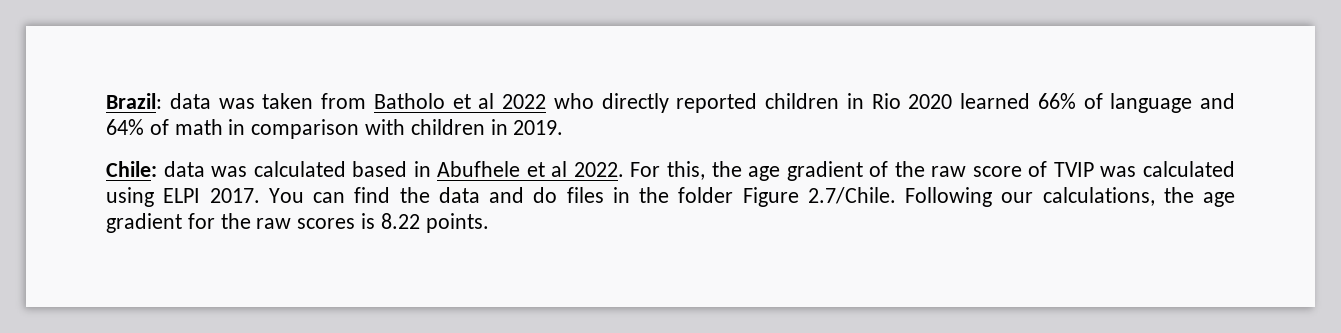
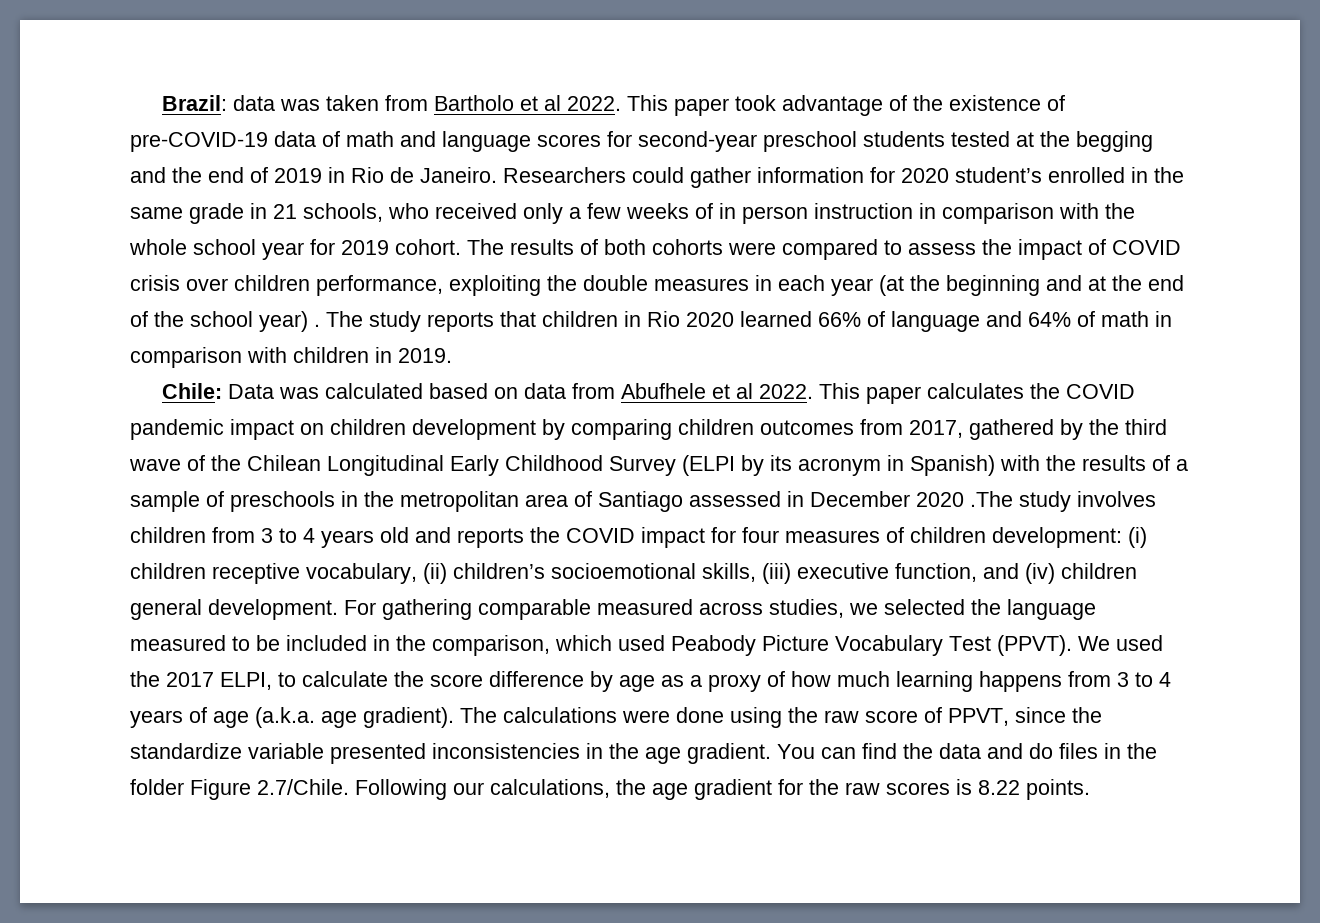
[373,93,758,113] Batholo et al 2022 who directly reported -> [433,95,1065,116] [130,131,1153,152] [130,167,1184,188] [130,203,1135,224] [129,239,1181,260] [130,275,1184,296] [130,311,536,332] Bartholo et al 2022. This paper took advantage of the existence of pre-COVID-19 data of math and language scores for second-year preschool students tested at the begging and the end of 2019 in Rio de Janeiro. Researchers could gather information for 2020 student’s enrolled in the same grade in 21 schools, who received only a few weeks of in person instruction in comparison with the whole school year for 2019 cohort. The results of both cohorts were compared to assess the impact of COVID crisis over children performance, exploiting the double measures in each year (at the beginning and at the end of the school year) . The study reports that
[163,161,205,177] data -> [227,384,274,399] Data
[413,161,431,177] in -> [493,383,615,399] on data from
[630,161,1235,181] [106,187,260,207] For this, the age gradient of the raw score of TVIP was calculated using ELPI 2017. -> [818,383,1135,404] [130,419,1167,440] [129,455,1188,476] [130,491,1156,512] [130,527,1147,548] [130,563,1137,584] [130,599,1096,620] [130,635,1163,656] [130,671,1171,692] [130,707,1102,728] [130,743,771,764] This paper calculates the COVID pandemic impact on children development by comparing children outcomes from 2017, gathered by the third wave of the Chilean Longitudinal Early Childhood Survey (ELPI by its acronym in Spanish) with the results of a sample of preschools in the metropolitan area of Santiago assessed in December 2020 .The study involves children from 3 to 4 years old and reports the COVID impact for four measures of children development: (i) children receptive vocabulary, (ii) children’s socioemotional skills, (iii) executive function, and (iv) children general development. For gathering comparable measured across studies, we selected the language measured to be included in the comparison, which used Peabody Picture Vocabulary Test (PPVT). We used the 2017 ELPI, to calculate the score difference by age as a proxy of how much learning happens from 3 to 4 years of age (a.k.a. age gradient). The calculations were done using the raw score of PPVT, since the standardize variable presented inconsistencies in the age gradient.

